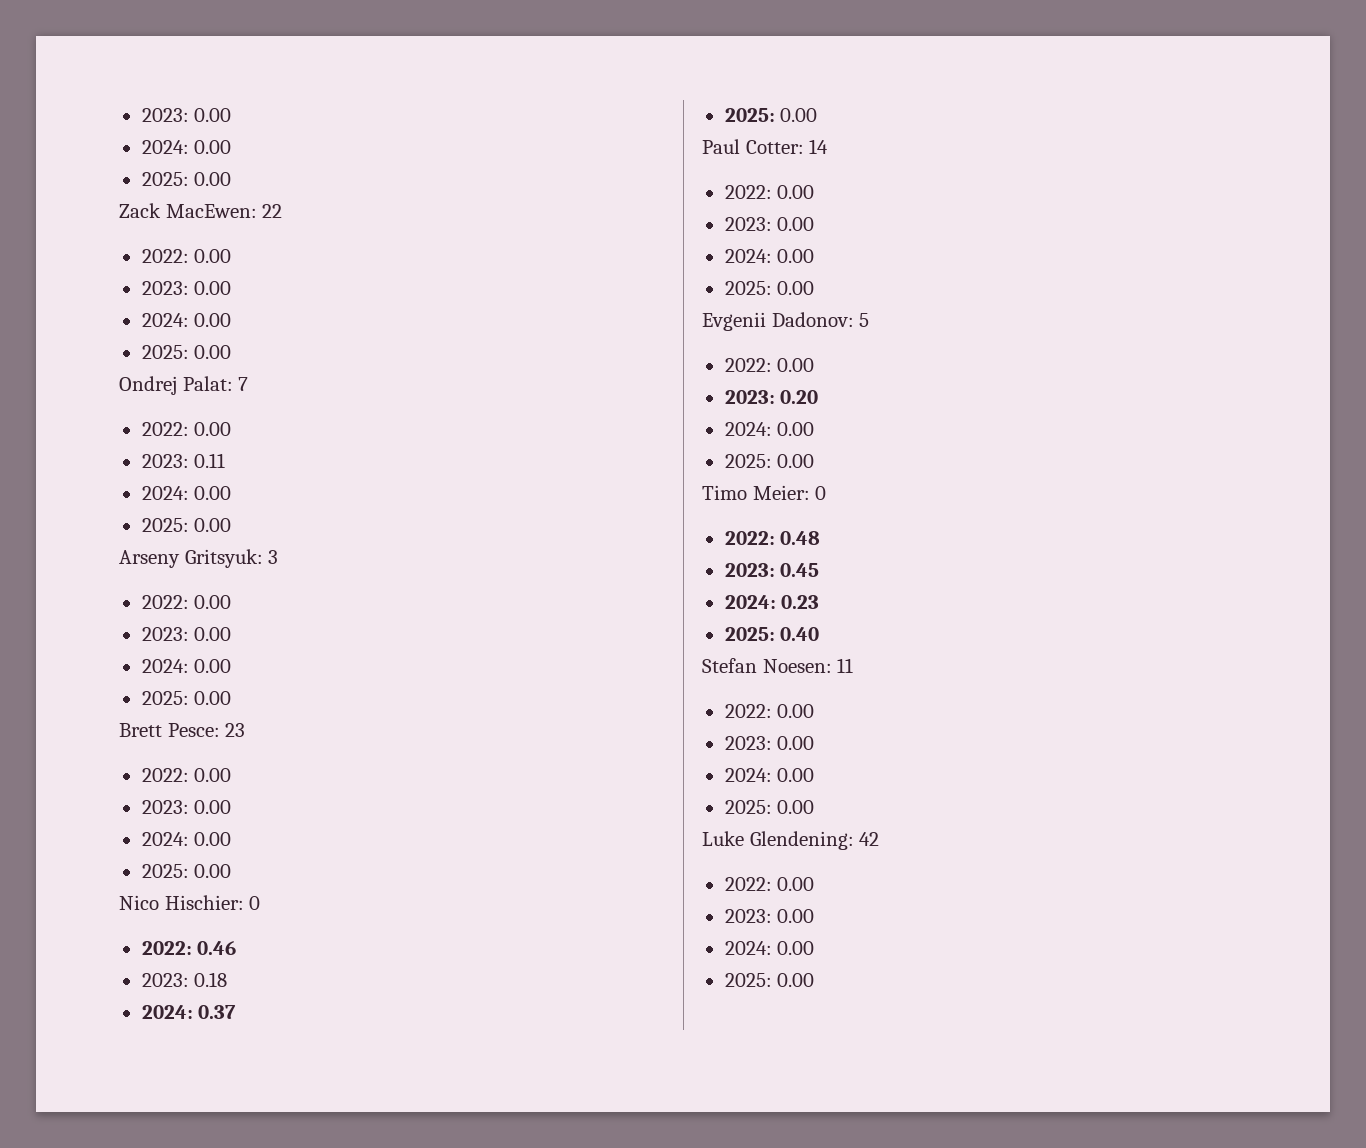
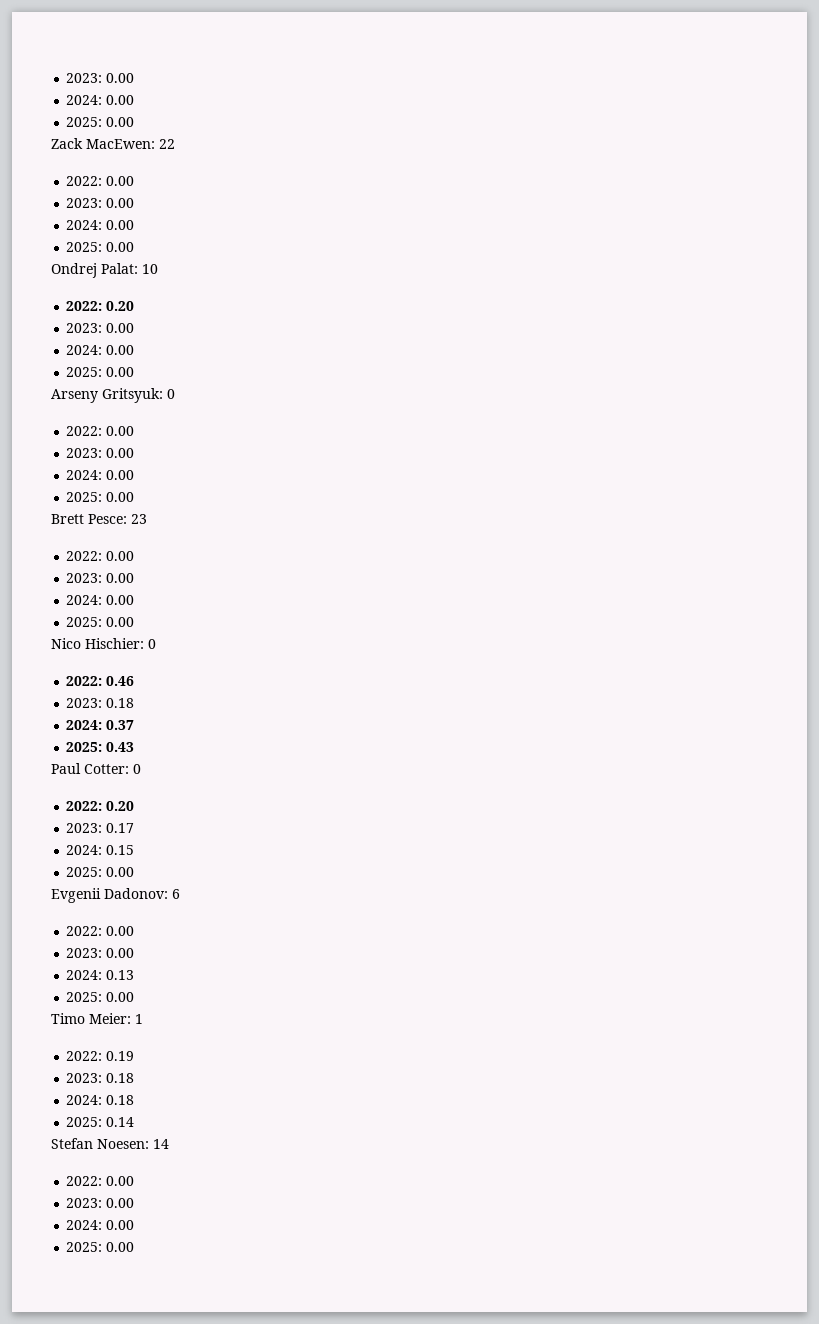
[238,377,249,391] [141,422,232,436] [141,453,226,468] 7 // 2022: 0.00 // 2023: 0.11 -> [142,264,158,274] [66,301,135,311] [66,323,135,333] 10 // 2022: 0.20 // 2023: 0.00
[268,550,279,564] 3 -> [167,389,175,399] 0
[780,108,818,122] 0.00 -> [106,742,135,752] 0.43
(804, 147) none -> [133,764,141,774] [66,801,135,811] [66,823,135,833] [66,845,135,855] [66,867,135,877] [51,888,180,903] [66,926,135,936] [66,948,135,958] [66,970,135,980] [66,992,135,1002] [51,1013,143,1024] [66,1051,135,1061] [66,1073,135,1083] [66,1095,135,1105] [66,1117,135,1127] [51,1138,149,1149] 0 // 2022: 0.20 // 2023: 0.17 // 2024: 0.15 // 2025: 0.00 // Evgenii Dadonov: 6 // 2022: 0.00 // 2023: 0.00 // 2024: 0.13 // 2025: 0.00 // Timo Meier: 1 // 2022: 0.19 // 2023: 0.18 // 2024: 0.18 // 2025: 0.14 // Stefan Noesen:
[702,312,870,331] [724,358,815,372] [724,390,819,404] [724,422,815,436] [724,454,815,468] [702,485,827,500] [724,531,821,545] [724,563,820,577] [724,595,820,609] [724,627,820,641] [702,658,854,673] [724,704,815,718] [724,736,815,750] [724,768,815,782] [724,800,815,814] [702,831,880,850] [724,877,815,891] [724,909,815,923] [724,941,815,955] [724,973,815,987] // Evgenii Dadonov: 5 // 2022: 0.00 // 2023: 0.20 // 2024: 0.00 // 2025: 0.00 // Timo Meier: 0 // 2022: 0.48 // 2023: 0.45 // 2024: 0.23 // 2025: 0.40 // Stefan Noesen: 11 // 2022: 0.00 // 2023: 0.00 // 2024: 0.00 // 2025: 0.00 // Luke Glendening: 42 // 2022: 0.00 // 2023: 0.00 // 2024: 0.00 // 2025: 0.00 -> (135, 1247) none

